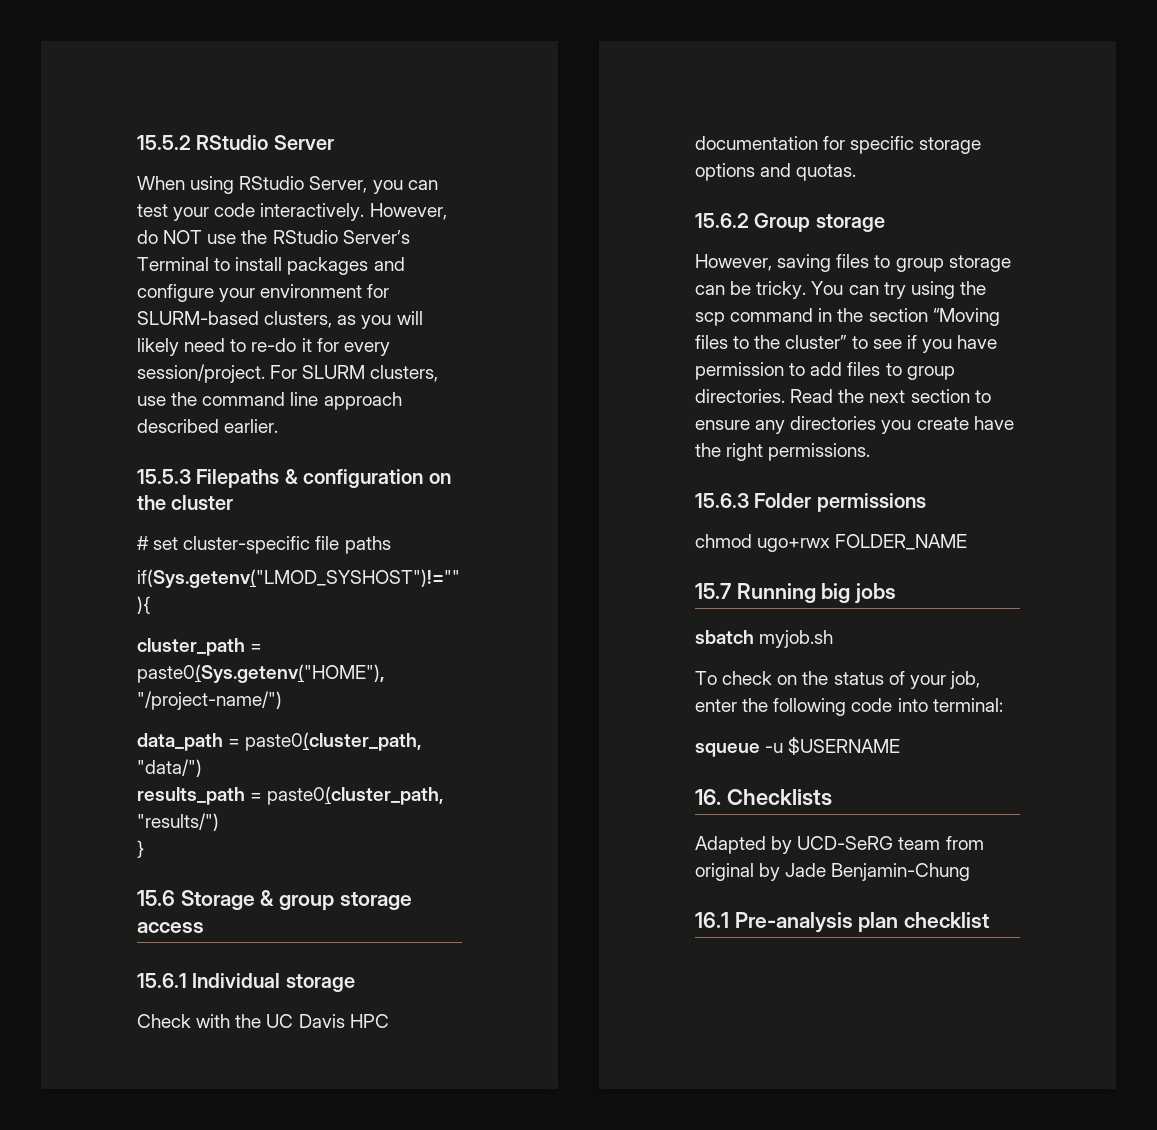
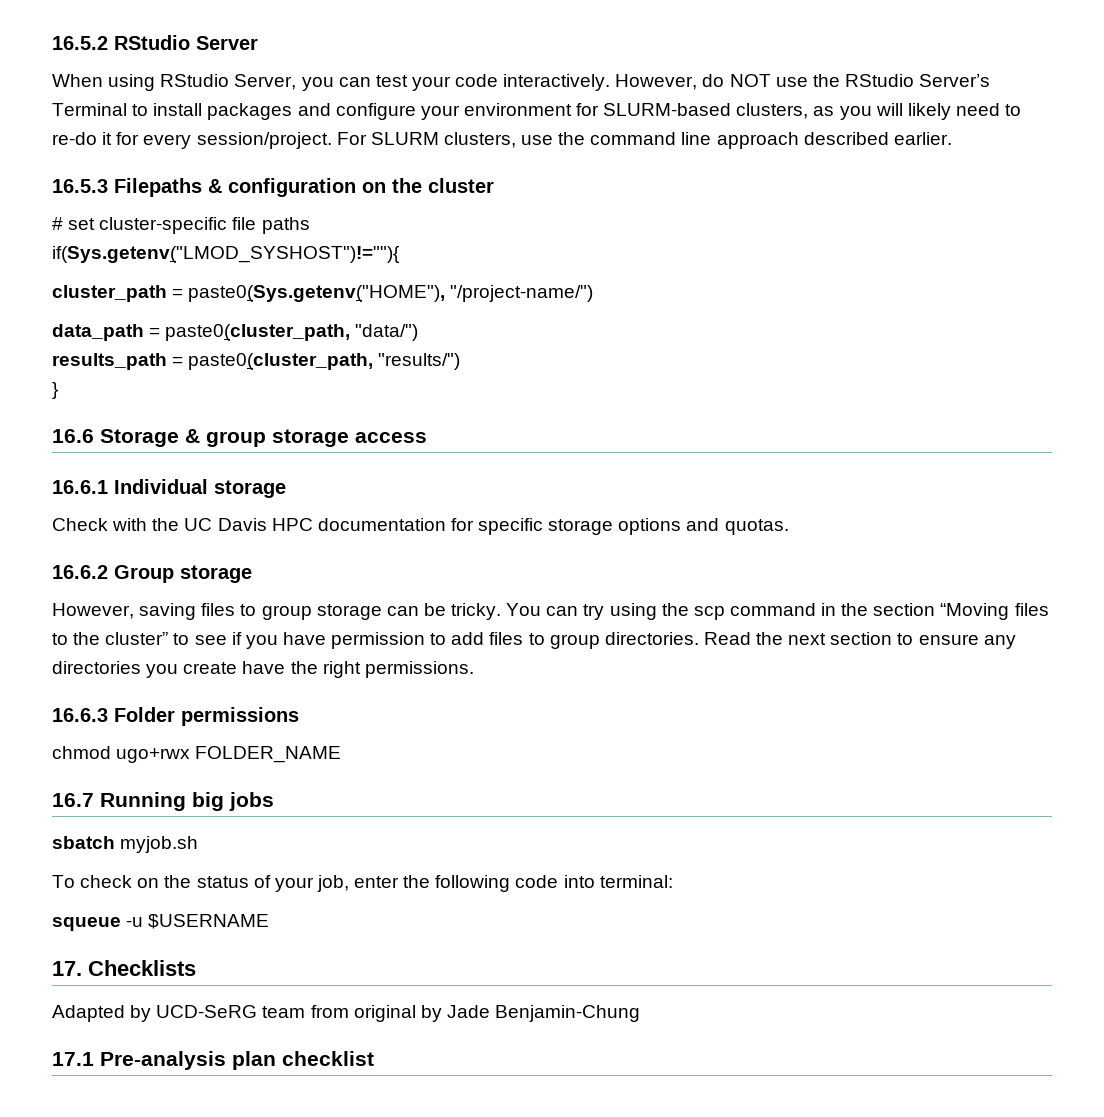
[137,135,191,150] 15.5.2 -> [52,36,108,50] 16.5.2
[137,469,191,484] 15.5.3 -> [52,179,108,193] 16.5.3
[137,890,175,906] 15.6 -> [52,429,94,443] 16.6
[137,973,187,988] 15.6.1 -> [52,480,108,494] 16.6.1
[695,213,749,228] 15.6.2 -> [52,565,108,579] 16.6.2
[695,493,749,508] 15.6.3 -> [52,708,108,722] 16.6.3
[695,583,731,599] 15.7 -> [52,793,94,807] 16.7
[695,789,721,805] 16. -> [52,961,82,976] 17.
[695,912,729,928] 16.1 -> [52,1052,94,1066] 17.1

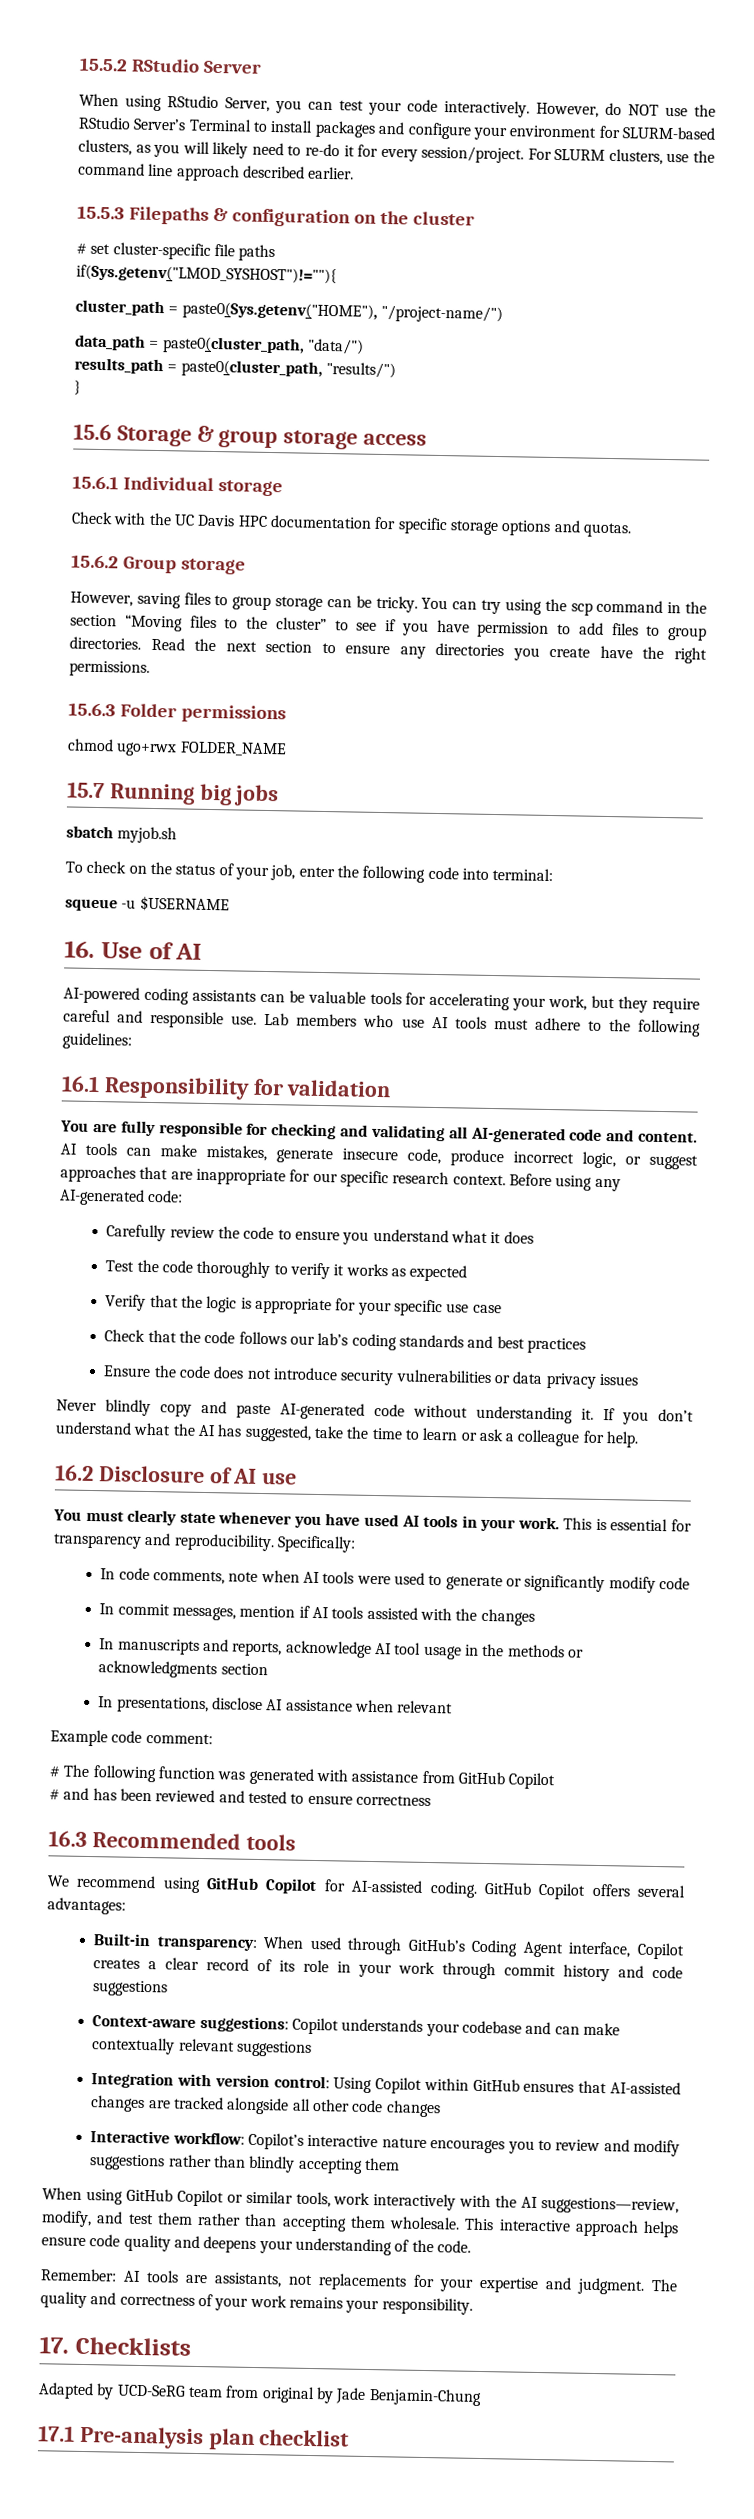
[52,36,108,50] 16.5.2 -> [79,57,128,72] 15.5.2
[52,179,108,193] 16.5.3 -> [77,205,125,220] 15.5.3
[52,429,94,443] 16.6 -> [73,423,112,441] 15.6
[52,480,108,494] 16.6.1 -> [72,475,119,490] 15.6.1
[52,565,108,579] 16.6.2 -> [71,554,119,569] 15.6.2
[52,708,108,722] 16.6.3 -> [68,702,116,717] 15.6.3
[52,793,94,807] 16.7 -> [67,781,105,799] 15.7
(270, 921) none -> [64,940,203,960] [63,986,700,1014] [63,1009,701,1037] [62,1032,132,1050] [61,1075,392,1100] [60,1120,698,1144] [60,1142,698,1170] [60,1165,621,1192] [59,1188,184,1206] [106,1224,534,1245] [105,1259,468,1282] [105,1294,502,1317] [104,1329,586,1354] [103,1365,639,1389] [56,1399,694,1425] [55,1421,640,1448] [55,1464,298,1485] [53,1509,692,1532] [53,1532,356,1553] [100,1567,690,1593] [99,1603,535,1626] [99,1638,584,1660] [98,1660,268,1679] [98,1696,454,1714] [50,1729,213,1747] [49,1764,556,1790] [49,1787,431,1807] [48,1830,296,1851] [47,1874,687,1900] [47,1897,126,1915] [93,1933,685,1960] [93,1957,684,1982] [92,1980,169,1997] [92,2015,620,2037] [91,2037,313,2057] [91,2072,681,2095] [90,2095,441,2118] [90,2130,681,2157] [89,2154,400,2174] [42,2187,679,2215] [41,2210,679,2238] [41,2234,471,2256] [40,2268,678,2295] [40,2291,473,2315] // 16. Use of AI // AI-powered coding assistants can be valuable tools for accelerating your work, but they require careful and responsible use. Lab members who use AI tools must adhere to the following guidelines: // 16.1 Responsibility for validation // You are fully responsible for checking and validating all AI-generated code and content. AI tools can make mistakes, generate insecure code, produce incorrect logic, or suggest approaches that are inappropriate for our specific research context. Before using any AI-generated code: // Carefully review the code to ensure you understand what it does // Test the code thoroughly to verify it works as expected // Verify that the logic is appropriate for your specific use case // Check that the code follows our lab’s coding standards and best practices // Ensure the code does not introduce security vulnerabilities or data privacy issues // Never blindly copy and paste AI-generated code without understanding it. If you don’t understand what the AI has suggested, take the time to learn or ask a colleague for help. // 16.2 Disclosure of AI use // You must clearly state whenever you have used AI tools in your work. This is essential for transparency and reproducibility. Specifically: // In code comments, note when AI tools were used to generate or significantly modify code // In commit messages, mention if AI tools assisted with the changes // In manuscripts and reports, acknowledge AI tool usage in the methods or acknowledgments section // In presentations, disclose AI assistance when relevant // Example code comment: // # The following function was generated with assistance from GitHub Copilot // # and has been reviewed and tested to ensure correctness // 16.3 Recommended tools // We recommend using GitHub Copilot for AI-assisted coding. GitHub Copilot offers several advantages: // Built-in transparency: When used through GitHub’s Coding Agent interface, Copilot creates a clear record of its role in your work through commit history and code suggestions // Context-aware suggestions: Copilot understands your codebase and can make contextually relevant suggestions // Integration with version control: Using Copilot within GitHub ensures that AI-assisted changes are tracked alongside all other code changes // Interactive workflow: Copilot’s interactive nature encourages you to review and modify suggestions rather than blindly accepting them // When using GitHub Copilot or similar tools, work interactively with the AI suggestions—review, modify, and test them rather than accepting them wholesale. This interactive approach helps ensure code quality and deepens your understanding of the code. // Remember: AI tools are assistants, not replacements for your expertise and judgment. The quality and correctness of your work remains your responsibility.

